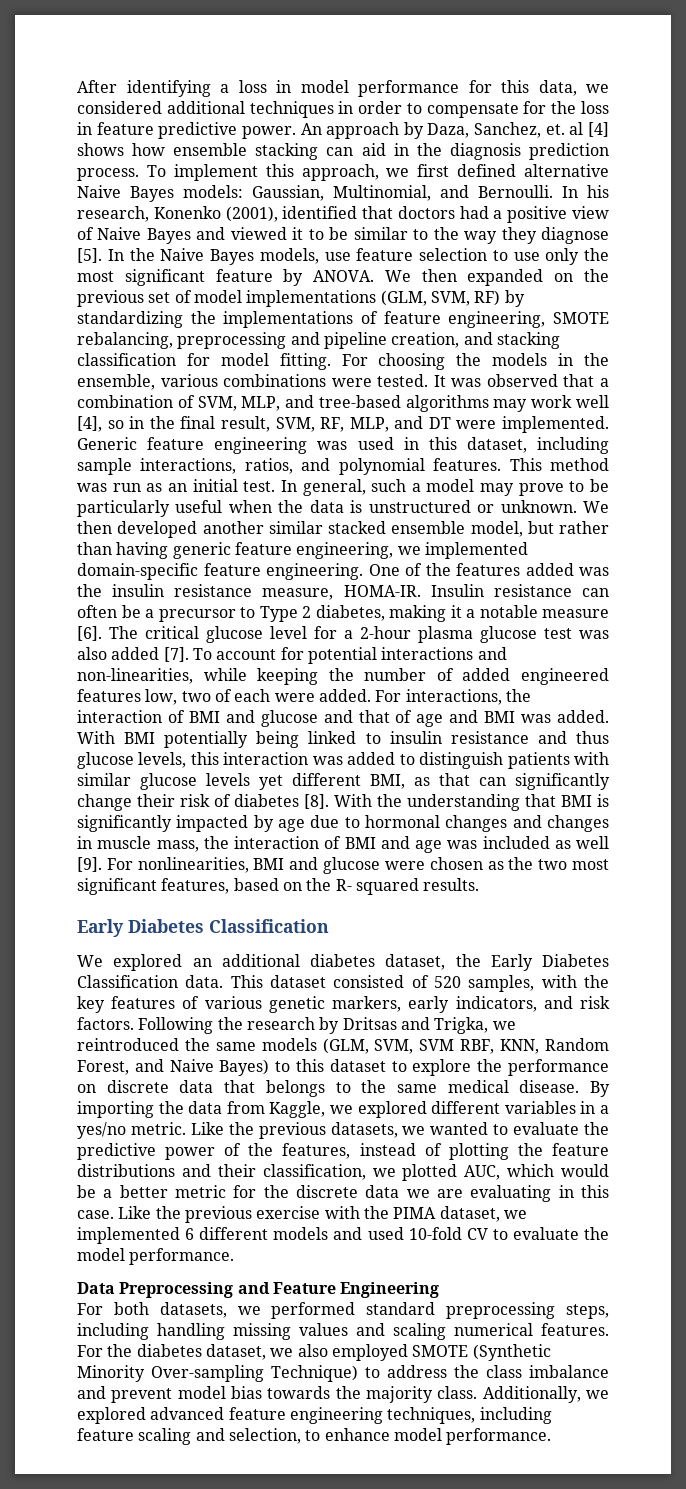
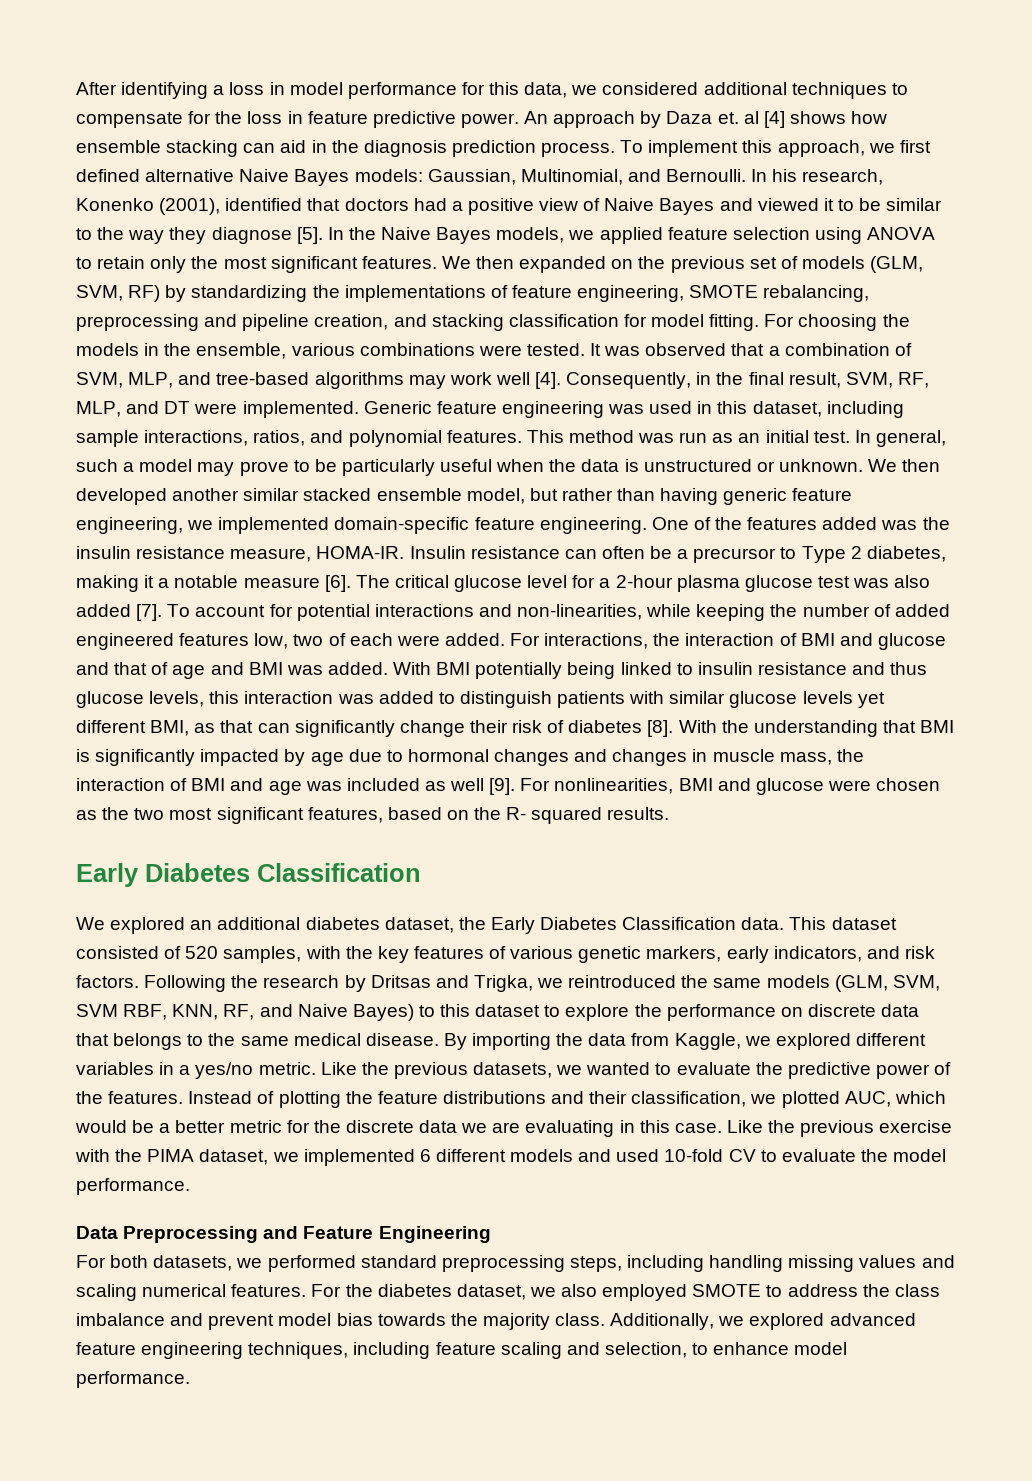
[338,101,403,114] in order -> (887, 90) none
[427,122,542,138] Daza, Sanchez, -> [666,111,713,124] Daza
[324,248,540,261] use feature selection to use -> [568,227,936,244] [76,256,146,269] we applied feature selection using ANOVA to retain
[215,269,375,286] feature by ANOVA. -> [361,256,437,269] features.
[193,290,377,307] model implementations -> [801,256,865,269] models
[77,416,124,432] [4], so -> [535,372,692,389] [4]. Consequently,
[545,1038,610,1051] [77,1060,129,1075] Random Forest, -> [223,1004,255,1020] RF,
[282,1143,416,1159] features, instead -> [108,1091,253,1104] features. Instead
[472,1344,551,1361] [77,1365,358,1382] (Synthetic Minority Over-sampling Technique) -> (762, 1290) none

